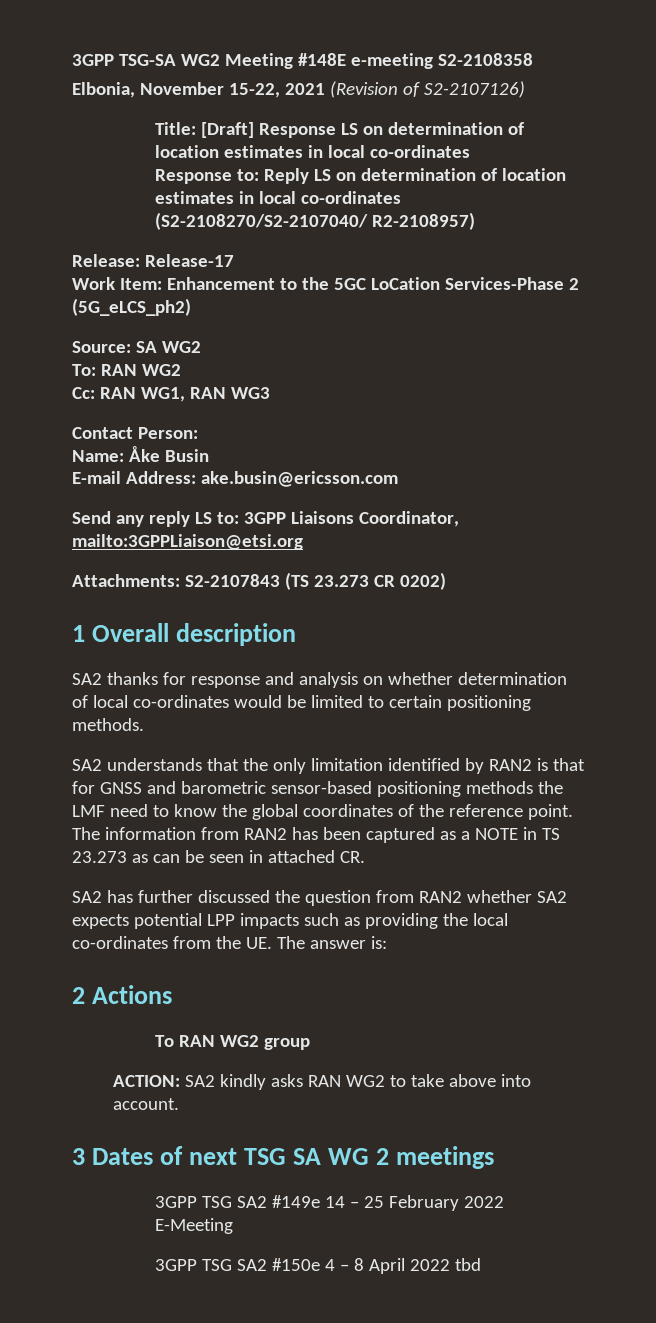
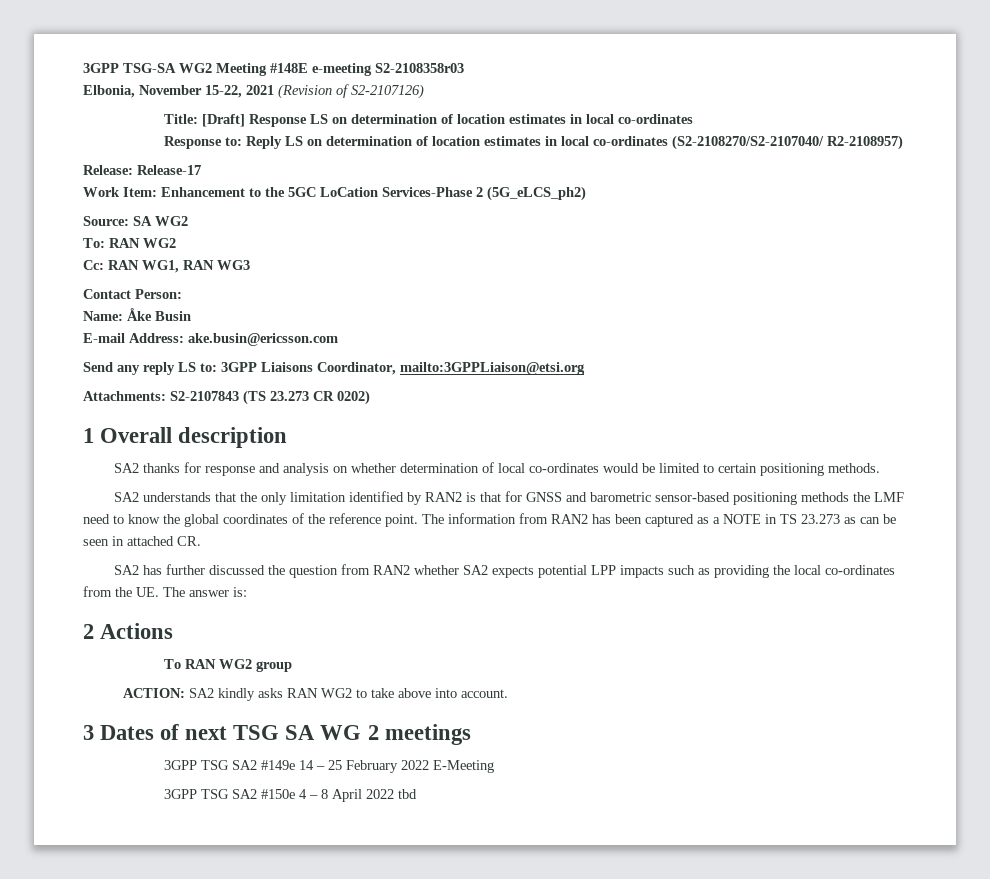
[437,53,533,66] S2-2108358 -> [375,63,464,73] S2-2108358r03

